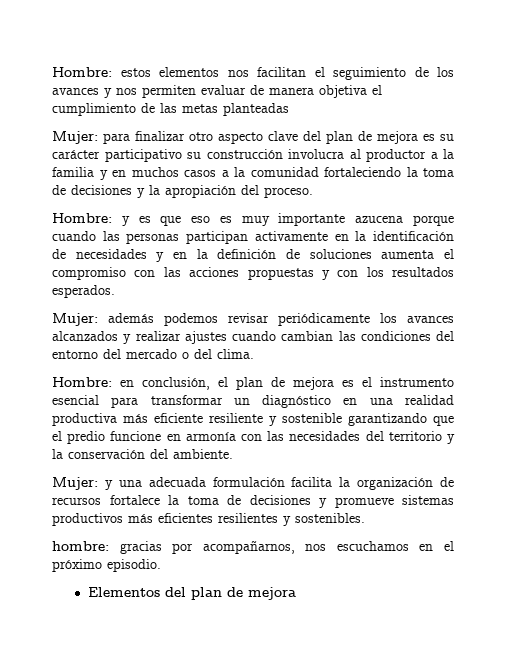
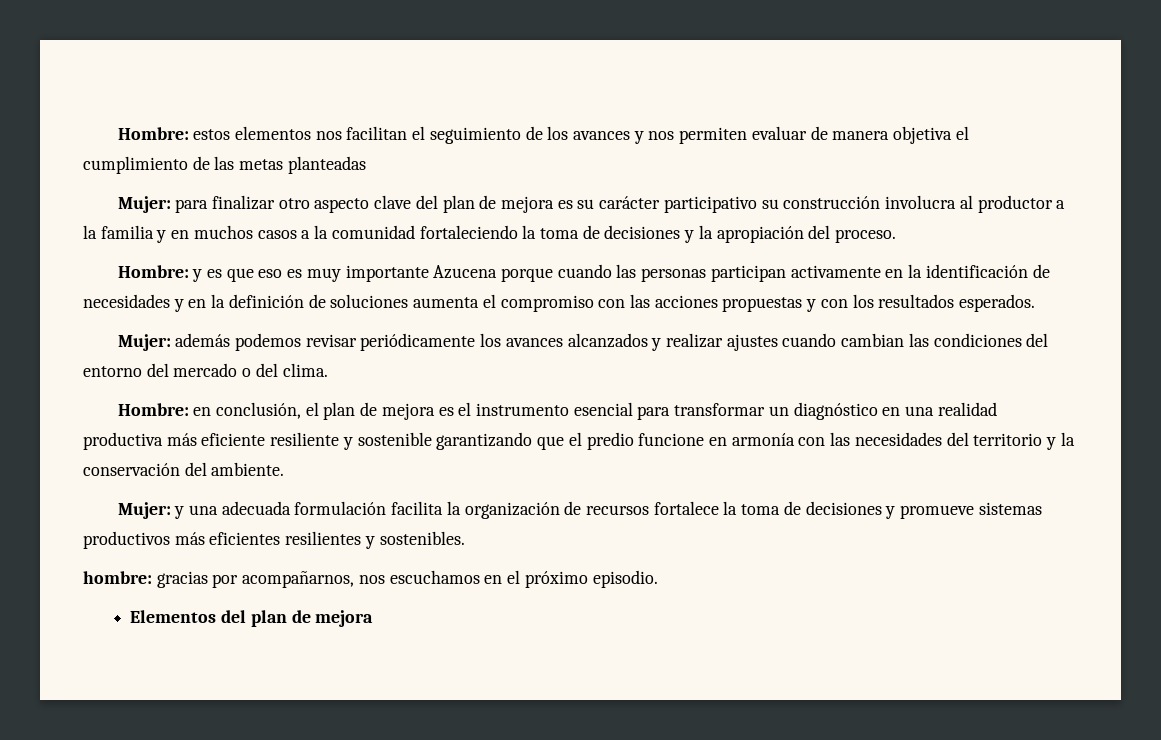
[355,216,404,223] azucena -> [433,265,498,279] Azucena

